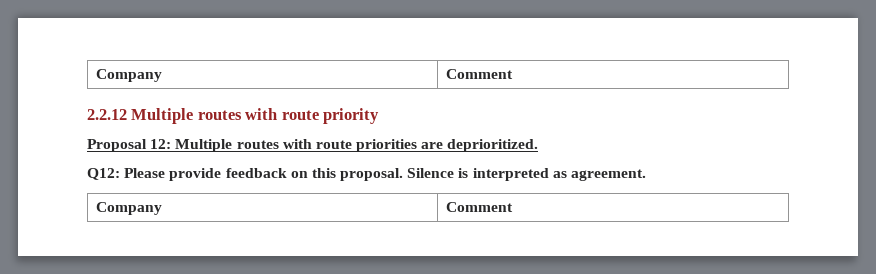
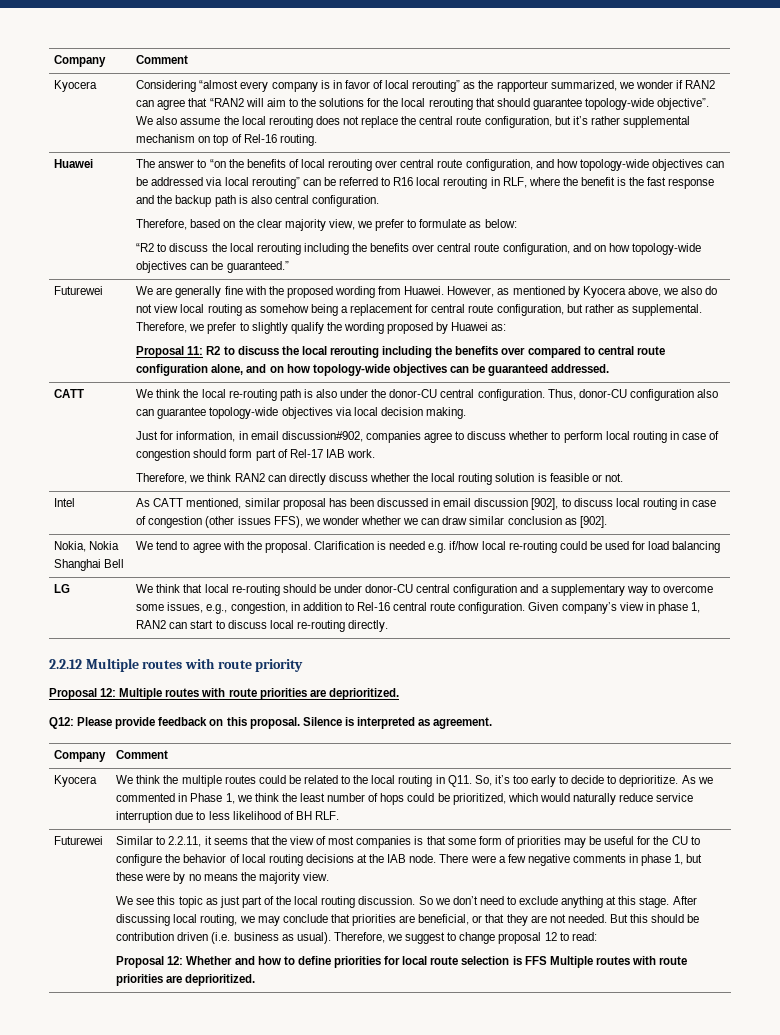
[96,69,163,82] [446,69,514,79] Company | Comment -> [54,55,107,67] [136,55,189,64] [54,80,98,92] [136,80,716,92] [136,98,710,110] [136,116,690,128] [136,134,317,146] [54,159,94,168] [136,159,725,171] [136,177,715,189] [136,195,379,207] [136,219,517,231] [136,243,701,255] [136,261,289,273] [54,286,104,295] [136,286,718,298] [136,304,702,316] [136,322,507,334] [136,346,665,358] [136,364,610,376] [54,389,85,398] [136,389,718,401] [136,407,466,419] [136,431,720,443] [136,449,375,461] [136,473,623,485] [54,498,76,507] [136,498,717,510] [136,516,607,528] [54,541,120,552] [54,559,125,571] [136,541,721,553] [54,584,71,593] [136,584,713,596] [136,602,700,614] [136,620,388,632] Company | Comment // Kyocera | Considering “almost every company is in favor of local rerouting” as the rapporteur summarized, we wonder if RAN2 can agree that “RAN2 will aim to the solutions for the local rerouting that should guarantee topology-wide objective”. We also assume the local rerouting does not replace the central route configuration, but it’s rather supplemental mechanism on top of Rel-16 routing. // Huawei | The answer to “on the benefits of local rerouting over central route configuration, and how topology-wide objectives can be addressed via local rerouting” can be referred to R16 local rerouting in RLF, where the benefit is the fast response and the backup path is also central configuration. // Therefore, based on the clear majority view, we prefer to formulate as below: // “R2 to discuss the local rerouting including the benefits over central route configuration, and on how topology-wide objectives can be guaranteed.” // Futurewei | We are generally fine with the proposed wording from Huawei. However, as mentioned by Kyocera above, we also do not view local routing as somehow being a replacement for central route configuration, but rather as supplemental. Therefore, we prefer to slightly qualify the wording proposed by Huawei as: // Proposal 11: R2 to discuss the local rerouting including the benefits over compared to central route configuration alone, and on how topology-wide objectives can be guaranteed addressed. // CATT | We think the local re-routing path is also under the donor-CU central configuration. Thus, donor-CU configuration also can guarantee topology-wide objectives via local decision making. // Just for information, in email discussion#902, companies agree to discuss whether to perform local routing in case of congestion should form part of Rel-17 IAB work. // Therefore, we think RAN2 can directly discuss whether the local routing solution is feasible or not. // Intel | As CATT mentioned, similar proposal has been discussed in email discussion [902], to discuss local routing in case of congestion (other issues FFS), we wonder whether we can draw similar conclusion as [902]. // Nokia, Nokia Shanghai Bell | We tend to agree with the proposal. Clarification is needed e.g. if/how local re-routing could be used for load balancing // LG | We think that local re-routing should be under donor-CU central configuration and a supplementary way to overcome some issues, e.g., congestion, in addition to Rel-16 central route configuration. Given company’s view in phase 1, RAN2 can start to discuss local re-routing directly.
(514, 207) none -> [54,775,98,787] [116,775,713,787] [116,793,694,805] [116,811,339,823] [54,836,104,845] [116,836,700,848] [116,854,703,866] [116,872,329,884] [116,896,697,908] [116,914,700,926] [116,932,597,944] [116,956,688,968] [116,974,256,986] // Kyocera | We think the multiple routes could be related to the local routing in Q11. So, it’s too early to decide to deprioritize. As we commented in Phase 1, we think the least number of hops could be prioritized, which would naturally reduce service interruption due to less likelihood of BH RLF. // Futurewei | Similar to 2.2.11, it seems that the view of most companies is that some form of priorities may be useful for the CU to configure the behavior of local routing decisions at the IAB node. There were a few negative comments in phase 1, but these were by no means the majority view. // We see this topic as just part of the local routing discussion. So we don’t need to exclude anything at this stage. After discussing local routing, we may conclude that priorities are beneficial, or that they are not needed. But this should be contribution driven (i.e. business as usual). Therefore, we suggest to change proposal 12 to read: // Proposal 12: Whether and how to define priorities for local route selection is FFS Multiple routes with route priorities are deprioritized.

